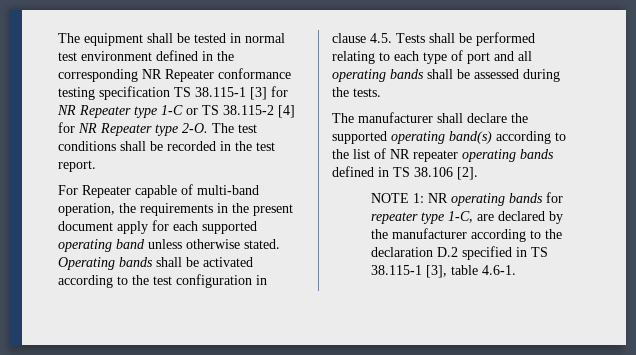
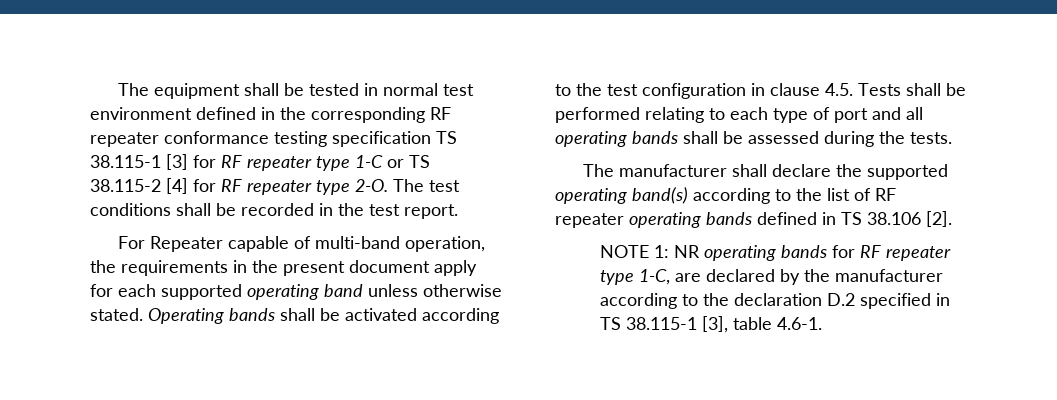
[142,69,214,82] NR Repeater -> [430,107,451,120] [90,132,159,147] RF repeater
[57,105,131,118] NR Repeater -> [221,155,312,171] RF repeater
[78,123,152,136] NR Repeater -> [221,179,312,195] RF repeater
[390,149,410,159] NR -> [875,188,896,201] RF
(563, 197) none -> [860,245,882,258] RF

